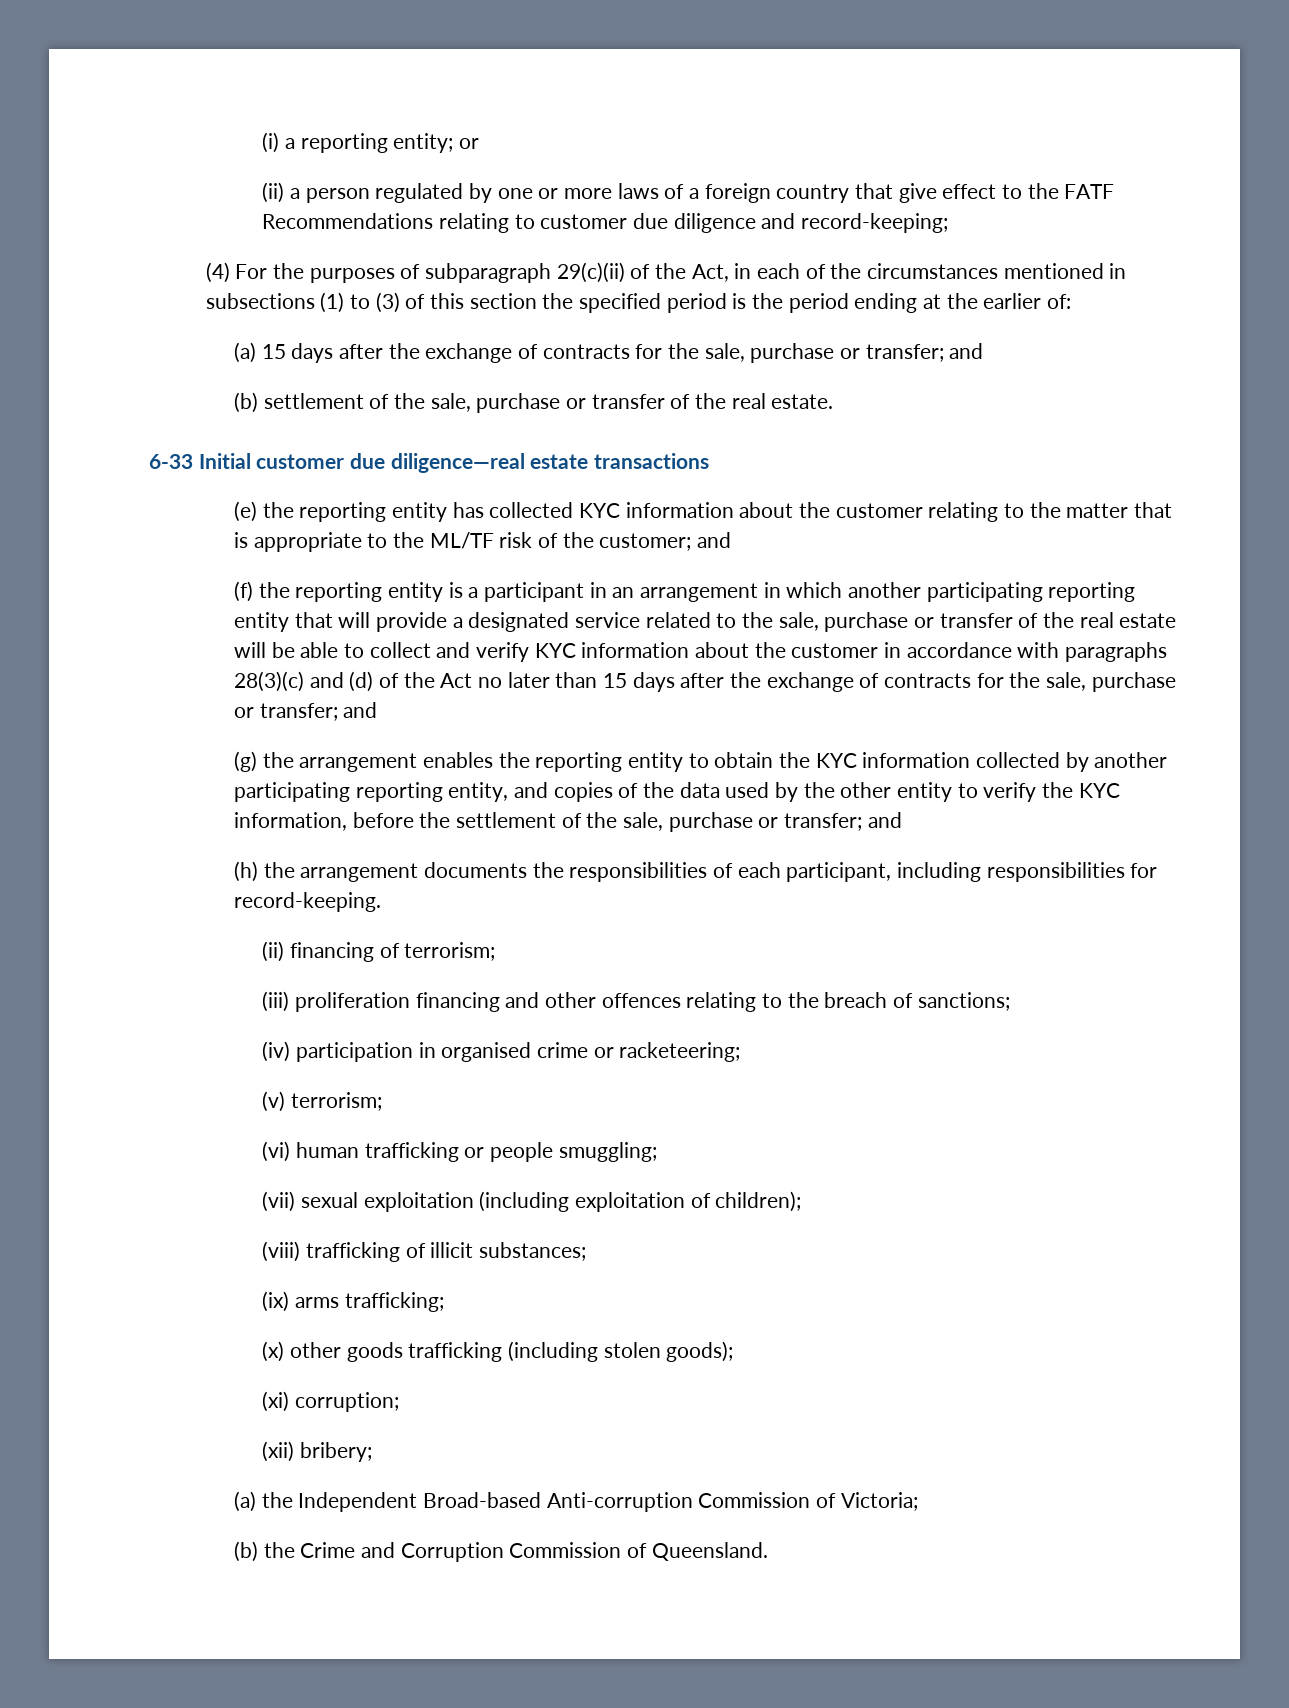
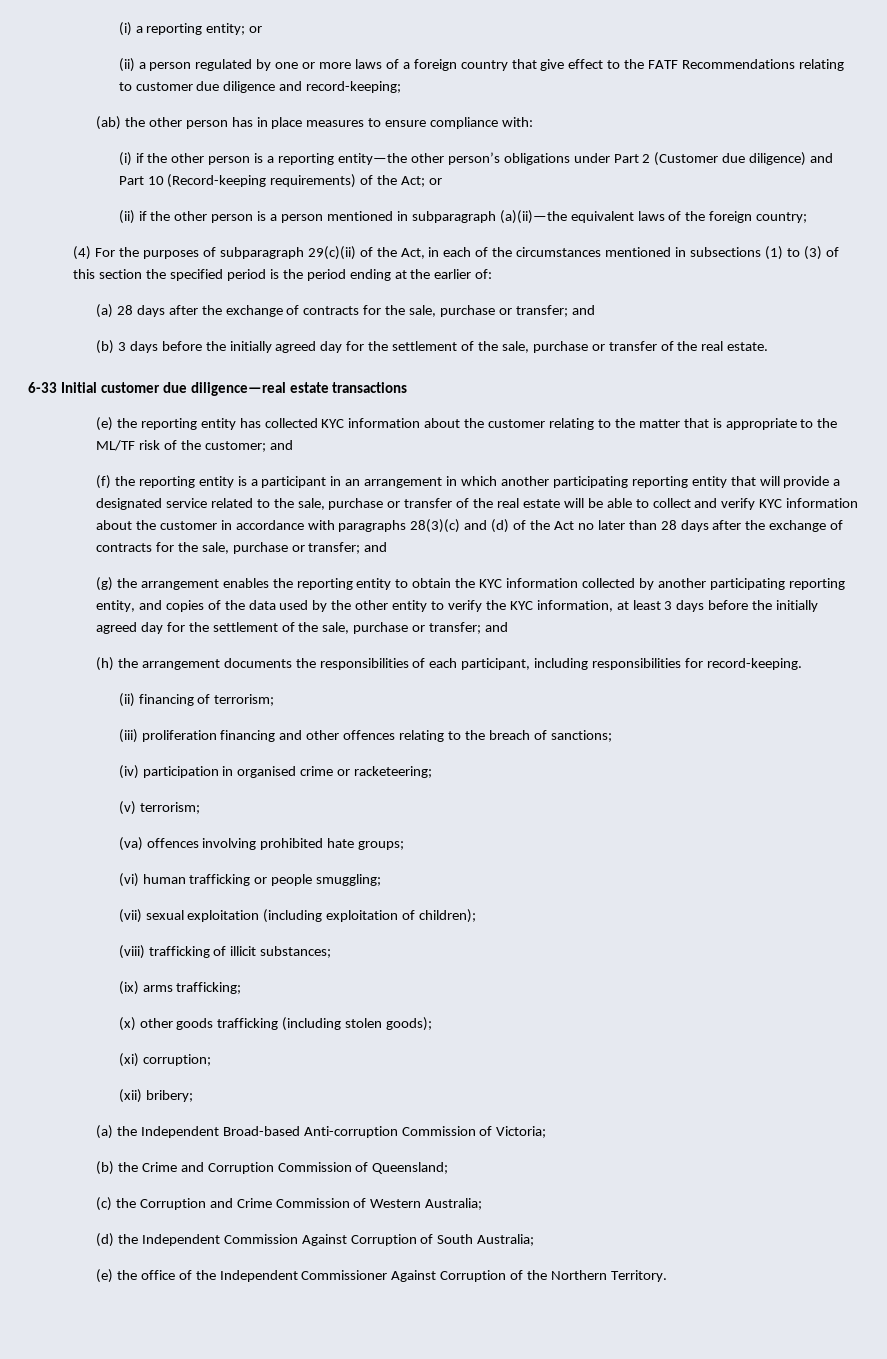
(948, 223) none -> [95,116,534,130] [118,152,834,166] [118,174,443,188] [118,210,808,224] // (ab) the other person has in place measures to ensure compliance with: // (i) if the other person is a reporting entity—the other person’s obligations under Part 2 (Customer due diligence) and Part 10 (Record-keeping requirements) of the Act; or // (ii) if the other person is a person mentioned in subparagraph (a)(ii)—the equivalent laws of the foreign country;
[261,344,286,359] 15 -> [116,305,133,315] 28
(258, 402) none -> [117,341,389,353] 3 days before the initially agreed day for the
[602,673,627,688] 15 -> [660,520,677,530] 28
[352,812,414,828] before -> [616,600,819,612] [95,622,185,634] at least 3 days before the initially agreed day for
(382, 1101) none -> [118,837,405,851] // (va) offences involving prohibited hate groups;
[651,1542,768,1561] Queensland. -> [372,1162,449,1174] [95,1197,483,1211] [95,1233,535,1247] [95,1269,667,1283] Queensland; // (c) the Corruption and Crime Commission of Western Australia; // (d) the Independent Commission Against Corruption of South Australia; // (e) the office of the Independent Commissioner Against Corruption of the Northern Territory.

